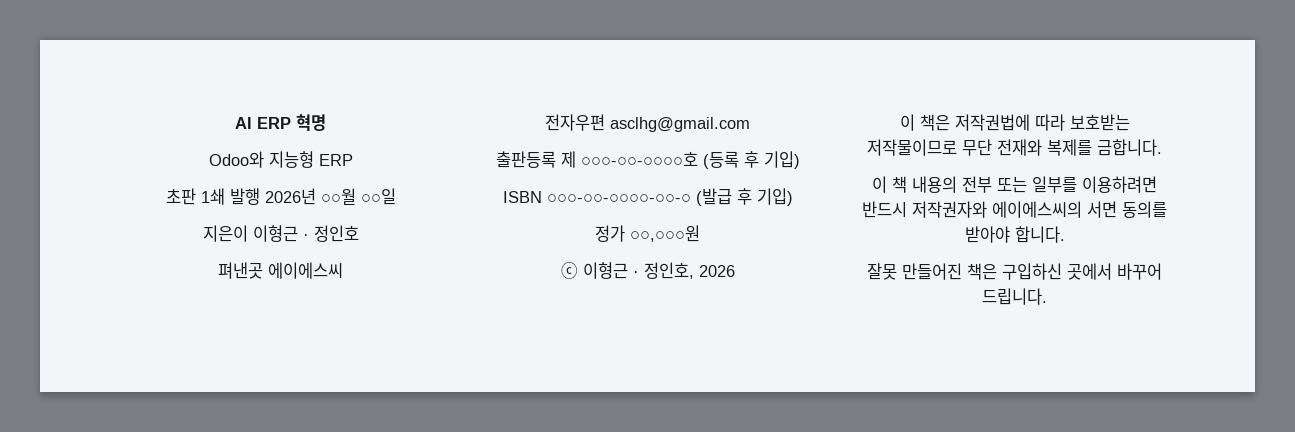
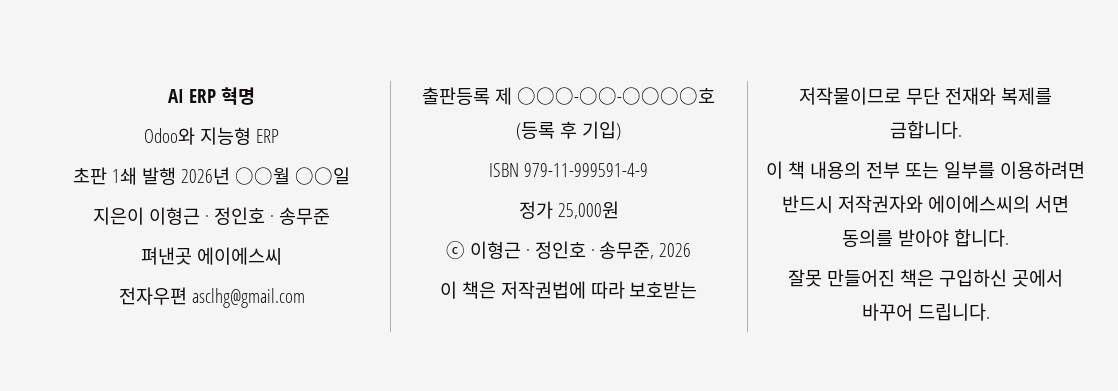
(359, 233) none -> [269,207,330,225] · 송무준
[546,188,793,206] ○○○-○○-○○○○-○○-○ (발급 후 기입) -> [523,163,648,177] 979-11-999591-4-9
[630,225,700,242] ○○,○○○원 -> [557,201,619,219] 25,000원
[643,262,694,279] 정인호, -> [534,241,655,259] 정인호 · 송무준,

